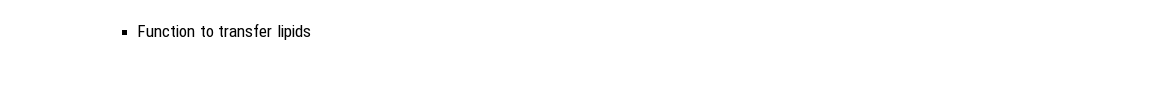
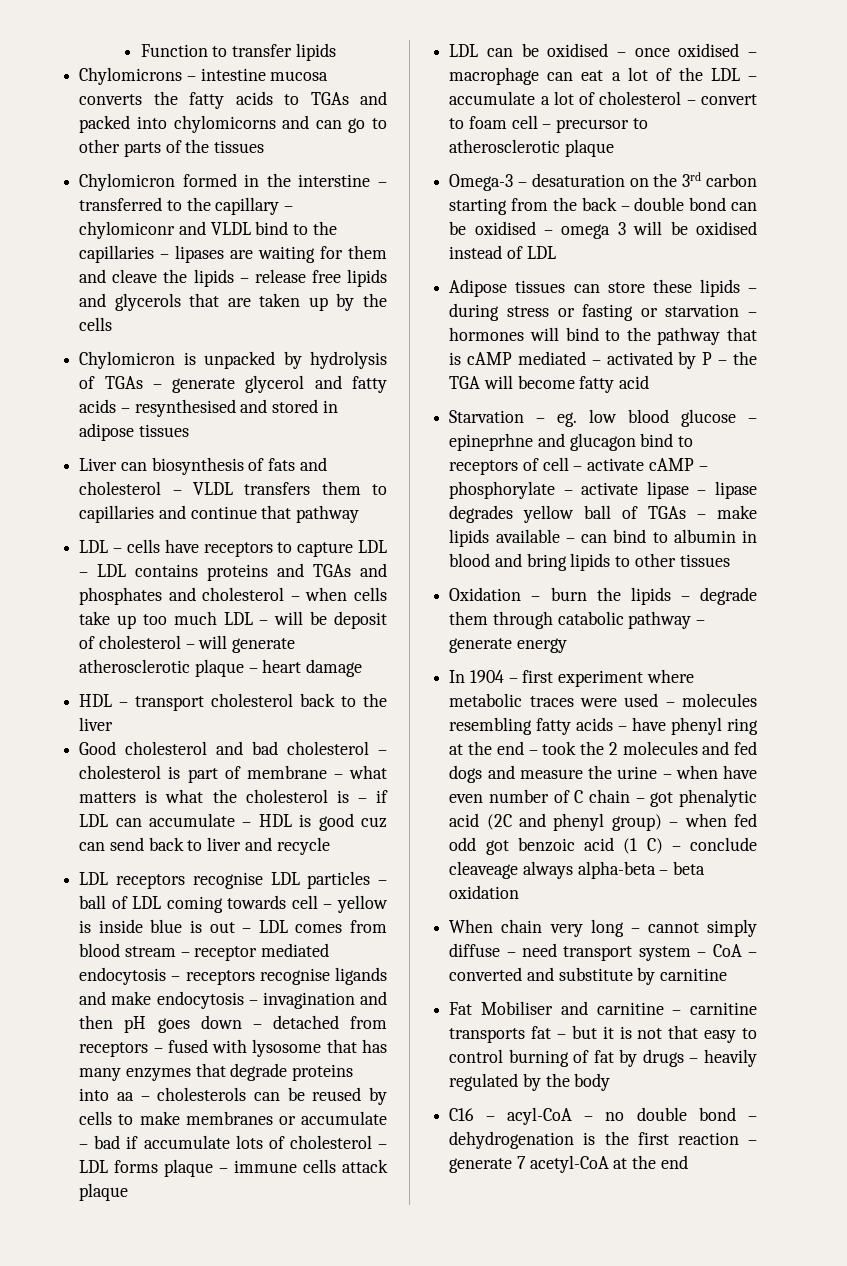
(311, 32) none -> [79,67,329,85] [79,91,387,109] [79,115,387,133] [79,139,265,157] [79,173,388,191] [79,197,294,215] [79,221,337,239] [79,245,387,263] [79,269,387,287] [79,293,387,311] [79,317,113,331] [79,351,387,369] [79,375,387,393] [79,399,338,417] [79,423,189,441] [79,457,327,475] [79,481,387,495] [79,505,360,523] [79,539,387,557] [79,563,387,581] [79,587,388,605] [79,611,387,629] [79,635,296,653] [79,659,363,677] [79,693,387,711] [79,717,114,731] [79,741,387,755] [79,765,387,783] [79,789,388,803] [79,813,387,831] [79,837,330,855] [79,871,387,889] [79,895,388,913] [79,919,387,933] [79,943,330,961] [79,967,387,985] [79,991,387,1009] [79,1015,387,1033] [79,1039,387,1057] [79,1063,354,1081] [79,1087,388,1105] [79,1111,387,1125] [79,1135,387,1149] [79,1159,388,1177] [79,1183,129,1201] [449,43,757,57] [449,67,757,85] [449,91,757,105] [449,115,648,133] [449,139,614,157] [449,172,757,191] [449,197,757,215] [449,221,757,239] [449,245,556,259] [449,279,757,297] [449,303,757,321] [449,327,757,345] [449,351,757,369] [449,375,650,393] [449,409,757,427] [449,433,694,451] [449,457,708,475] [449,481,757,499] [449,505,757,523] [449,529,757,547] [449,553,730,571] [449,587,757,605] [449,611,706,629] [449,638,567,653] [449,669,694,687] [449,693,757,707] [449,717,758,735] [449,741,757,755] [449,765,757,783] [449,789,757,807] [449,813,757,831] [449,837,757,855] [449,861,706,879] [449,885,520,899] [449,919,757,937] [449,943,757,961] [449,967,728,985] [449,1001,757,1015] [449,1025,757,1043] [449,1049,757,1067] [449,1073,611,1091] [449,1107,757,1125] [449,1131,757,1149] [449,1155,688,1173] // Chylomicrons – intestine mucosa converts the fatty acids to TGAs and packed into chylomicorns and can go to other parts of the tissues // Chylomicron formed in the interstine – transferred to the capillary – chylomiconr and VLDL bind to the capillaries – lipases are waiting for them and cleave the lipids – release free lipids and glycerols that are taken up by the cells // Chylomicron is unpacked by hydrolysis of TGAs – generate glycerol and fatty acids – resynthesised and stored in adipose tissues // Liver can biosynthesis of fats and cholesterol – VLDL transfers them to capillaries and continue that pathway // LDL – cells have receptors to capture LDL – LDL contains proteins and TGAs and phosphates and cholesterol – when cells take up too much LDL – will be deposit of cholesterol – will generate atherosclerotic plaque – heart damage // HDL – transport cholesterol back to the liver // Good cholesterol and bad cholesterol – cholesterol is part of membrane – what matters is what the cholesterol is – if LDL can accumulate – HDL is good cuz can send back to liver and recycle // LDL receptors recognise LDL particles – ball of LDL coming towards cell – yellow is inside blue is out – LDL comes from blood stream – receptor mediated endocytosis – receptors recognise ligands and make endocytosis – invagination and then pH goes down – detached from receptors – fused with lysosome that has many enzymes that degrade proteins into aa – cholesterols can be reused by cells to make membranes or accumulate – bad if accumulate lots of cholesterol – LDL forms plaque – immune cells attack plaque // LDL can be oxidised – once oxidised – macrophage can eat a lot of the LDL – accumulate a lot of cholesterol – convert to foam cell – precursor to atherosclerotic plaque // Omega-3 – desaturation on the 3rd carbon starting from the back – double bond can be oxidised – omega 3 will be oxidised instead of LDL // Adipose tissues can store these lipids – during stress or fasting or starvation – hormones will bind to the pathway that is cAMP mediated – activated by P – the TGA will become fatty acid // Starvation – eg. low blood glucose – epineprhne and glucagon bind to receptors of cell – activate cAMP – phosphorylate – activate lipase – lipase degrades yellow ball of TGAs – make lipids available – can bind to albumin in blood and bring lipids to other tissues // Oxidation – burn the lipids – degrade them through catabolic pathway – generate energy // In 1904 – first experiment where metabolic traces were used – molecules resembling fatty acids – have phenyl ring at the end – took the 2 molecules and fed dogs and measure the urine – when have even number of C chain – got phenalytic acid (2C and phenyl group) – when fed odd got benzoic acid (1 C) – conclude cleaveage always alpha-beta – beta oxidation // When chain very long – cannot simply diffuse – need transport system – CoA – converted and substitute by carnitine // Fat Mobiliser and carnitine – carnitine transports fat – but it is not that easy to control burning of fat by drugs – heavily regulated by the body // C16 – acyl-CoA – no double bond – dehydrogenation is the first reaction – generate 7 acetyl-CoA at the end

